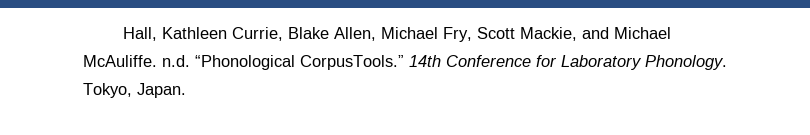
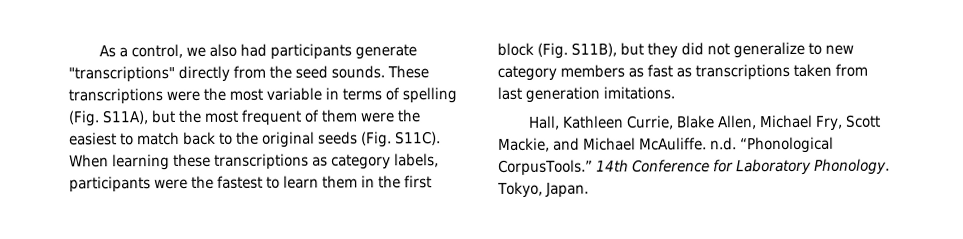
(123, 34) none -> [99,43,418,60] [68,65,429,83] [68,87,457,105] [68,109,421,127] [69,131,441,148] [69,153,439,171] [69,175,432,193] [497,41,854,59] [497,63,868,81] [497,86,675,103] As a control, we also had participants generate "transcriptions" directly from the seed sounds. These transcriptions were the most variable in terms of spelling (Fig. S11A), but the most frequent of them were the easiest to match back to the original seeds (Fig. S11C). When learning these transcriptions as category labels, participants were the fastest to learn them in the first block (Fig. S11B), but they did not generalize to new category members as fast as transcriptions taken from last generation imitations. //

